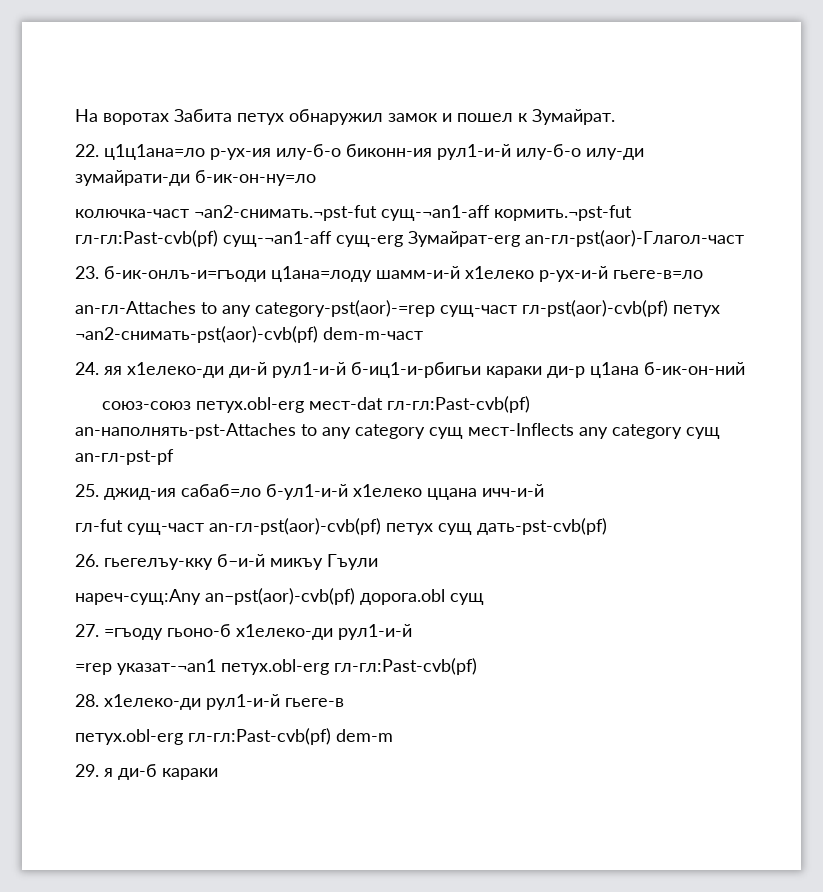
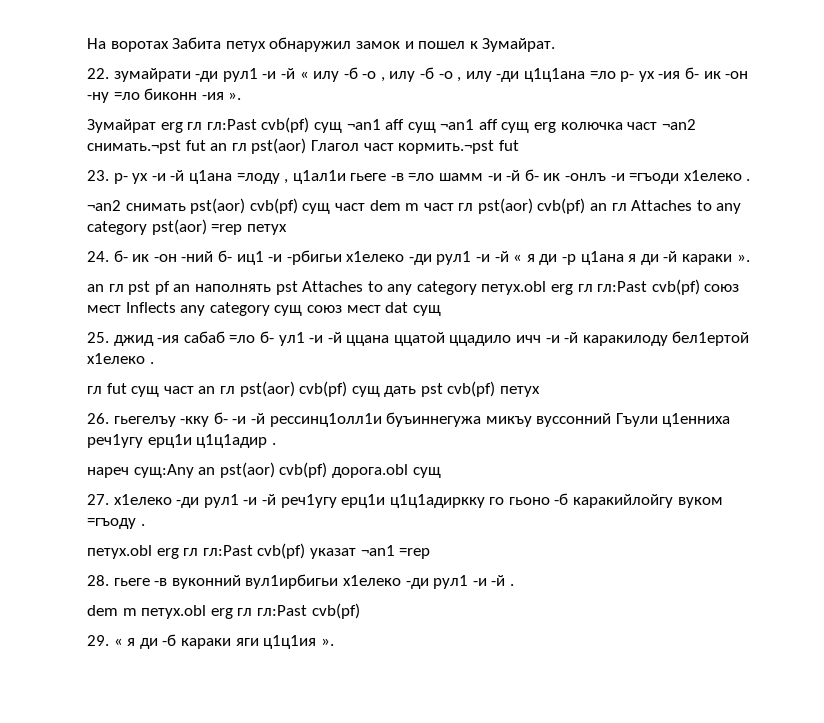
[104,144,644,160] [75,170,316,186] [75,205,632,221] [75,230,744,247] [75,266,703,282] [75,300,720,317] [75,326,423,343] [75,362,745,378] [101,396,530,413] [75,423,720,439] [75,449,174,465] [75,484,544,500] [75,518,607,535] ц1ц1ана=ло р-ух-ия илу-б-о биконн-ия рул1-и-й илу-б-о илу-ди зумайрати-ди б-ик-он-ну=ло // колючка-част ¬an2-снимать.¬pst-fut сущ-¬an1-aff кормить.¬pst-fut гл-гл:Past-cvb(pf) сущ-¬an1-aff сущ-erg Зумайрат-erg an-гл-pst(aor)-Глагол-част // 23. б-ик-онлъ-и=гъоди ц1ана=лоду шамм-и-й х1елеко р-ух-и-й гьеге-в=ло // an-гл-Attaches to any category-pst(aor)-=rep сущ-част гл-pst(aor)-cvb(pf) петух ¬an2-снимать-pst(aor)-cvb(pf) dem-m-част // 24. яя х1елеко-ди ди-й рул1-и-й б-иц1-и-рбигьи караки ди-р ц1ана б-ик-он-ний // союз-союз петух.obl-erg мест-dat гл-гл:Past-cvb(pf) an-наполнять-pst-Attaches to any category сущ мест-Inflects any category сущ an-гл-pst-pf // 25. джид-ия сабаб=ло б-ул1-и-й х1елеко ццана ичч-и-й // гл-fut сущ-част an-гл-pst(aor)-cvb(pf) петух сущ дать-pst-cvb(pf) -> [113,67,749,82] [87,88,242,103] [87,117,696,133] [87,138,519,154] [87,169,751,184] [87,198,742,214] [87,219,287,235] [87,250,750,265] [87,279,740,295] [87,302,441,316] [87,331,750,346] [87,353,154,364] [87,381,541,397] зумайрати -ди рул1 -и -й « илу -б -о , илу -б -о , илу -ди ц1ц1ана =ло р- ух -ия б- ик -он -ну =ло биконн -ия ». // Зумайрат erg гл гл:Past cvb(pf) сущ ¬an1 aff сущ ¬an1 aff сущ erg колючка част ¬an2 снимать.¬pst fut an гл pst(aor) Глагол част кормить.¬pst fut // 23. р- ух -и -й ц1ана =лоду , ц1ал1и гьеге -в =ло шамм -и -й б- ик -онлъ -и =гъоди х1елеко . // ¬an2 снимать pst(aor) cvb(pf) сущ част dem m част гл pst(aor) cvb(pf) an гл Attaches to any category pst(aor) =rep петух // 24. б- ик -он -ний б- иц1 -и -рбигьи х1елеко -ди рул1 -и -й « я ди -р ц1ана я ди -й караки ». // an гл pst pf an наполнять pst Attaches to any category петух.obl erg гл гл:Past cvb(pf) союз мест Inflects any category сущ союз мест dat сущ // 25. джид -ия сабаб =ло б- ул1 -и -й ццана ццатой ццадило ичч -и -й каракилоду бел1ертой х1елеко . // гл fut сущ част an гл pst(aor) cvb(pf) сущ дать pst cvb(pf) петух
[104,554,378,570] [75,588,484,605] [75,624,412,640] [75,658,477,675] [75,694,344,710] [75,728,393,745] [75,764,218,780] гьегелъу-кку б–и-й микъу Гъули // нареч-сущ:Any an–pst(aor)-cvb(pf) дорога.obl сущ // 27. =гъоду гьоно-б х1елеко-ди рул1-и-й // =rep указат-¬an1 петух.obl-erg гл-гл:Past-cvb(pf) // 28. х1елеко-ди рул1-и-й гьеге-в // петух.obl-erg гл-гл:Past-cvb(pf) dem-m // 29. я ди-б караки -> [113,412,731,427] [87,434,276,448] [87,462,441,478] [87,493,723,508] [87,518,145,529] [87,543,431,559] [87,574,514,589] [87,603,360,619] [87,634,334,649] гьегелъу -кку б- -и -й рессинц1олл1и буъиннегужа микъу вуссонний Гъули ц1енниха реч1угу ерц1и ц1ц1адир . // нареч сущ:Any an pst(aor) cvb(pf) дорога.obl сущ // 27. х1елеко -ди рул1 -и -й реч1угу ерц1и ц1ц1адиркку го гьоно -б каракийлойгу вуком =гъоду . // петух.obl erg гл гл:Past cvb(pf) указат ¬an1 =rep // 28. гьеге -в вуконний вул1ирбигьи х1елеко -ди рул1 -и -й . // dem m петух.obl erg гл гл:Past cvb(pf) // 29. « я ди -б караки яги ц1ц1ия ».

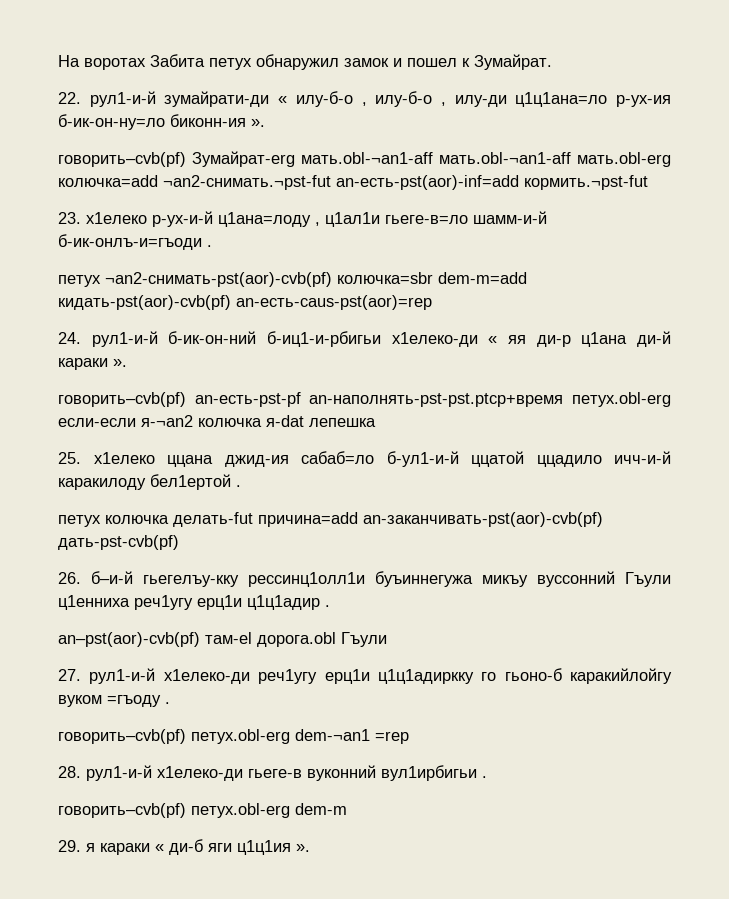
[113,67,749,82] [87,88,242,103] [87,117,696,133] [87,138,519,154] [87,169,751,184] [87,198,742,214] [87,219,287,235] [87,250,750,265] [87,279,740,295] [87,302,441,316] [87,331,579,346] зумайрати -ди рул1 -и -й « илу -б -о , илу -б -о , илу -ди ц1ц1ана =ло р- ух -ия б- ик -он -ну =ло биконн -ия ». // Зумайрат erg гл гл:Past cvb(pf) сущ ¬an1 aff сущ ¬an1 aff сущ erg колючка част ¬an2 снимать.¬pst fut an гл pst(aor) Глагол част кормить.¬pst fut // 23. р- ух -и -й ц1ана =лоду , ц1ал1и гьеге -в =ло шамм -и -й б- ик -онлъ -и =гъоди х1елеко . // ¬an2 снимать pst(aor) cvb(pf) сущ част dem m част гл pst(aor) cvb(pf) an гл Attaches to any category pst(aor) =rep петух // 24. б- ик -он -ний б- иц1 -и -рбигьи х1елеко -ди рул1 -и -й « я ди -р ц1ана я ди -й караки ». // an гл pst pf an наполнять pst Attaches to any category петух.obl erg гл гл:Past cvb(pf) союз мест Inflects any category сущ союз мест dat сущ // 25. джид -ия сабаб =ло б- ул1 -и -й ццана ццатой ццадило ичч -и -й -> [89,91,671,107] [58,114,265,130] [58,151,671,167] [58,175,648,190] [58,211,547,227] [58,234,212,250] [58,272,527,287] [58,295,432,310] [58,331,671,347] [58,358,127,370] [58,392,671,407] [58,415,376,427] [58,451,671,467] рул1-и-й зумайрати-ди « илу-б-о , илу-б-о , илу-ди ц1ц1ана=ло р-ух-ия б-ик-он-ну=ло биконн-ия ». // говорить–cvb(pf) Зумайрат-erg мать.obl-¬an1-aff мать.obl-¬an1-aff мать.obl-erg колючка=add ¬an2-снимать.¬pst-fut an-есть-pst(aor)-inf=add кормить.¬pst-fut // 23. х1елеко р-ух-и-й ц1ана=лоду , ц1ал1и гьеге-в=ло шамм-и-й б-ик-онлъ-и=гъоди . // петух ¬an2-снимать-pst(aor)-cvb(pf) колючка=sbr dem-m=add кидать-pst(aor)-cvb(pf) an-есть-caus-pst(aor)=rep // 24. рул1-и-й б-ик-он-ний б-иц1-и-рбигьи х1елеко-ди « яя ди-р ц1ана ди-й караки ». // говорить–cvb(pf) an-есть-pst-pf an-наполнять-pst-pst.ptcp+время петух.obl-erg если-если я-¬an2 колючка я-dat лепешка // 25. х1елеко ццана джид-ия сабаб=ло б-ул1-и-й ццатой ццадило ичч-и-й
[87,353,154,364] [87,381,541,397] [87,412,265,427] х1елеко . // гл fut сущ част an гл pst(aor) cvb(pf) сущ дать pst cvb(pf) петух // 26. гьегелъу -кку б- -и -й -> [236,485,241,487] [58,512,603,527] [58,535,179,550] [58,571,239,587] . // петух колючка делать-fut причина=add an-заканчивать-pst(aor)-cvb(pf) дать-pst-cvb(pf) // 26. б–и-й гьегелъу-кку
[87,462,441,478] [87,494,276,508] нареч сущ:Any an pst(aor) cvb(pf) дорога.obl сущ // 27. х1елеко -ди рул1 -и -й -> [58,632,387,647] [58,668,250,684] an–pst(aor)-cvb(pf) там-el дорога.obl Гъули // 27. рул1-и-й х1елеко-ди
[508,493,569,505] гьоно -б -> [504,668,562,681] гьоно-б
[87,543,431,559] [87,574,514,589] [87,603,360,619] [87,634,231,649] петух.obl erg гл гл:Past cvb(pf) указат ¬an1 =rep // 28. гьеге -в вуконний вул1ирбигьи х1елеко -ди рул1 -и -й . // dem m петух.obl erg гл гл:Past cvb(pf) // 29. « я ди -б караки -> [58,729,409,744] [58,765,487,781] [58,803,347,818] [58,839,203,855] говорить–cvb(pf) петух.obl-erg dem-¬an1 =rep // 28. рул1-и-й х1елеко-ди гьеге-в вуконний вул1ирбигьи . // говорить–cvb(pf) петух.obl-erg dem-m // 29. я караки « ди-б

